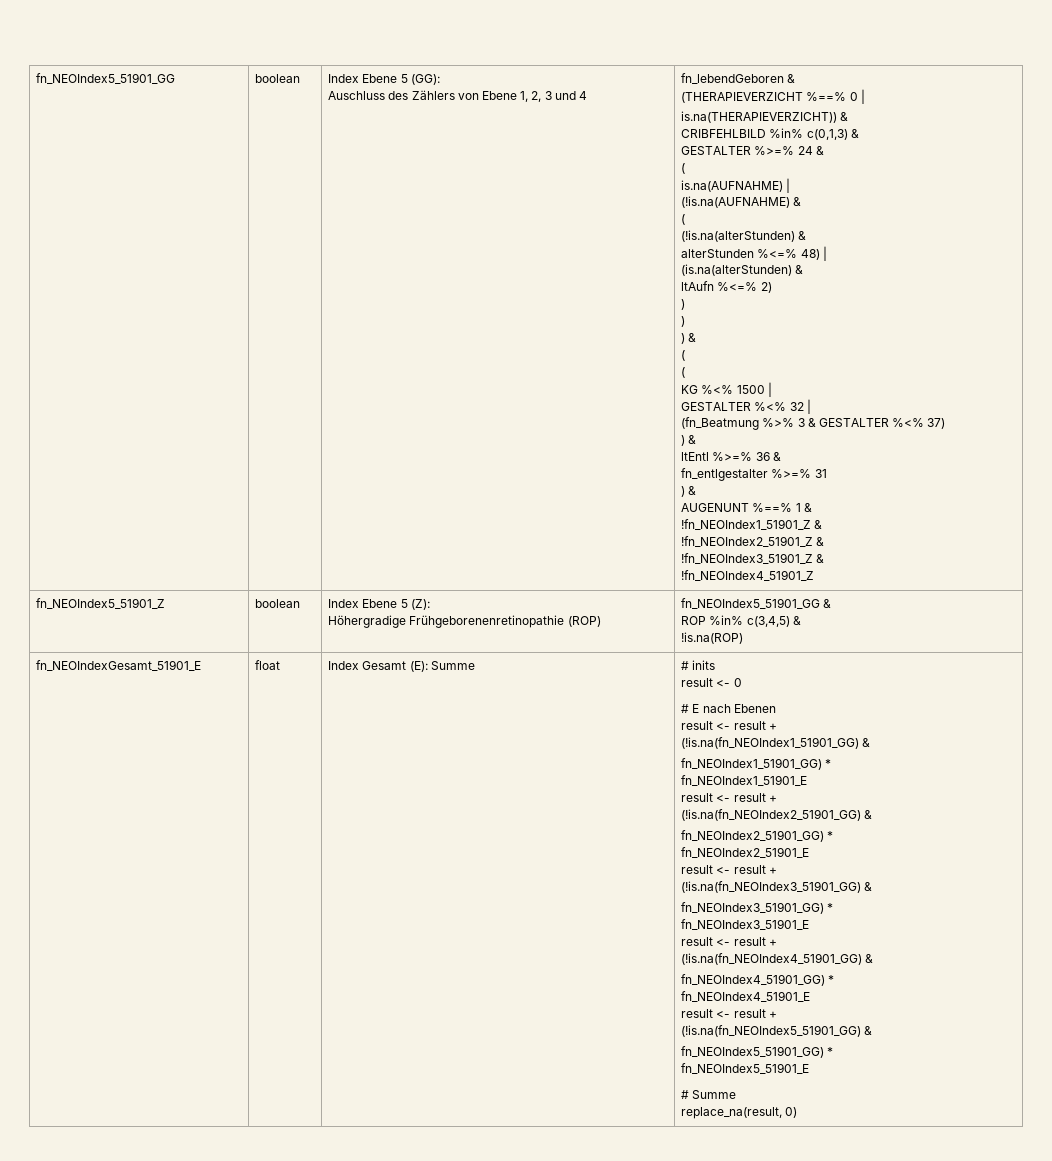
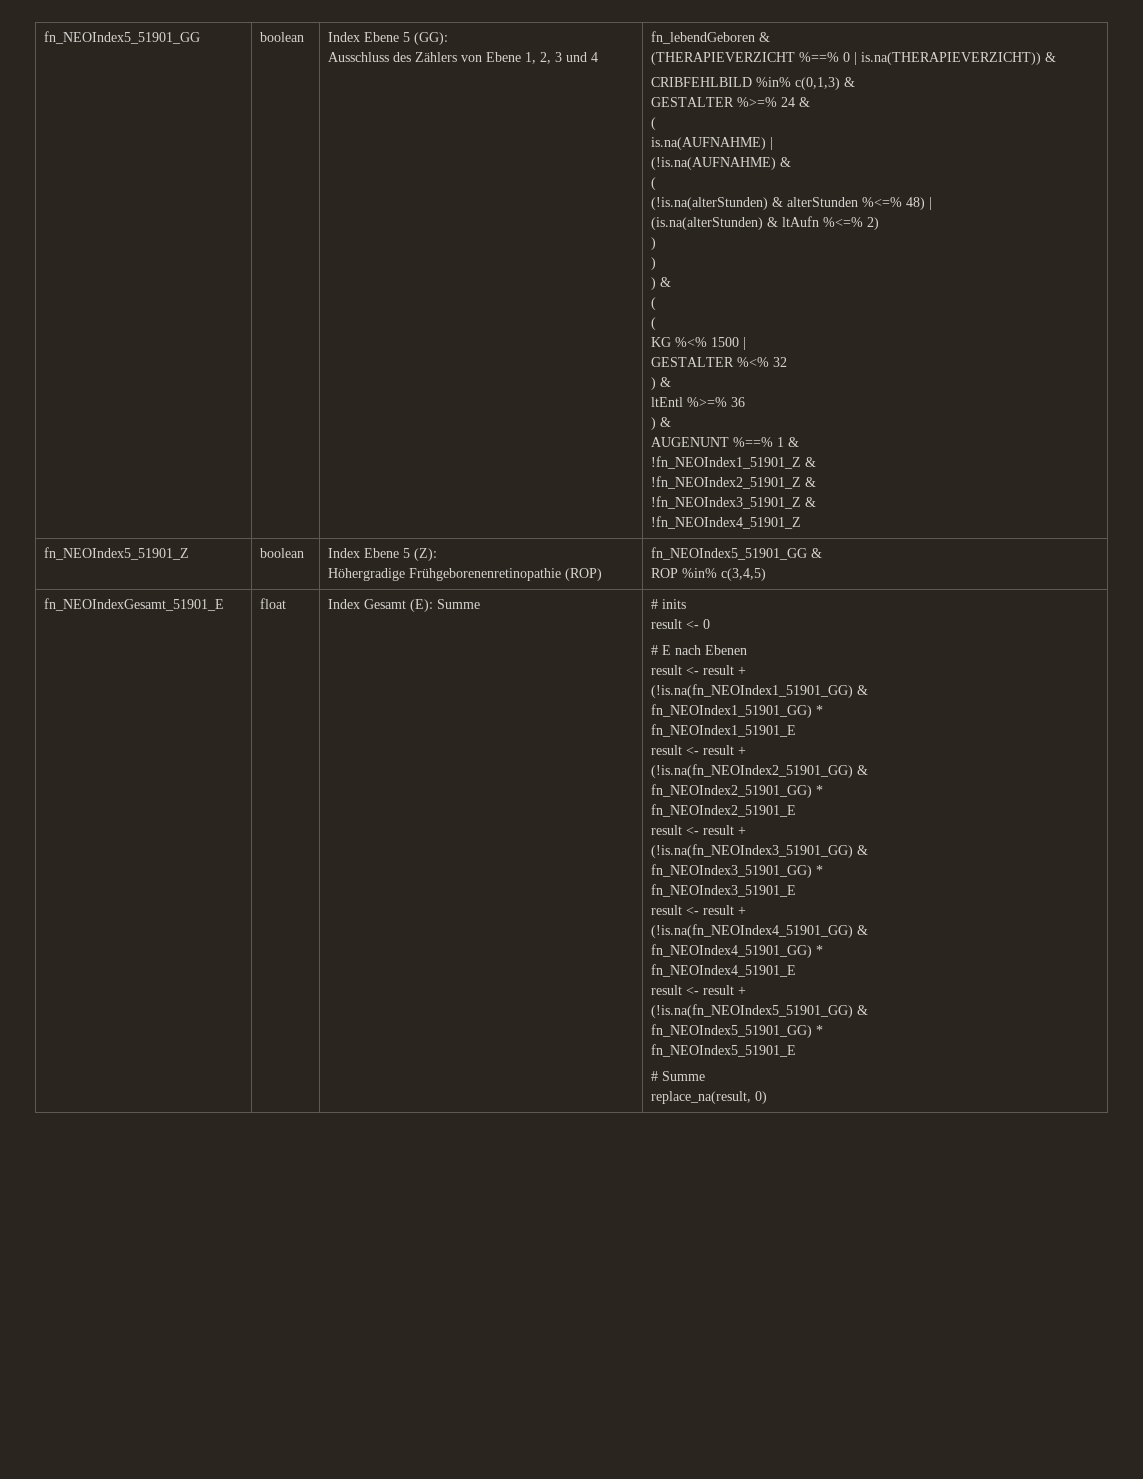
[328,91,386,100] Auschluss -> [328,52,390,62] Ausschluss
(865, 96) // -> (858, 58) none
(807, 235) // -> (784, 202) none
(804, 269) // -> (779, 222) none
[806,399,811,414] [681,417,946,430] | // (fn_Beatmung %>% 3 & GESTALTER %<% 37) -> (788, 362) none
[772,452,781,461] [681,468,827,481] & // fn_entlgestalter %>=% 31 -> (746, 402) none
[792,616,801,625] [681,632,744,644] & // !is.na(ROP) -> (767, 574) none

